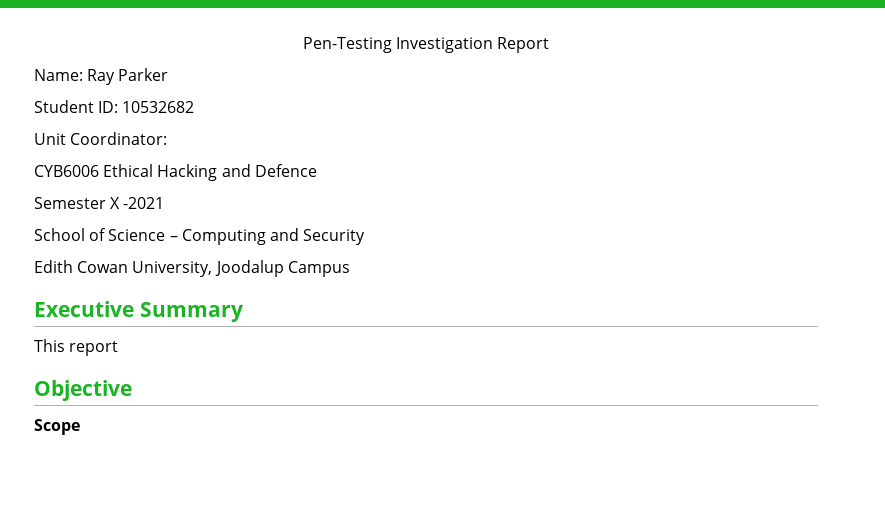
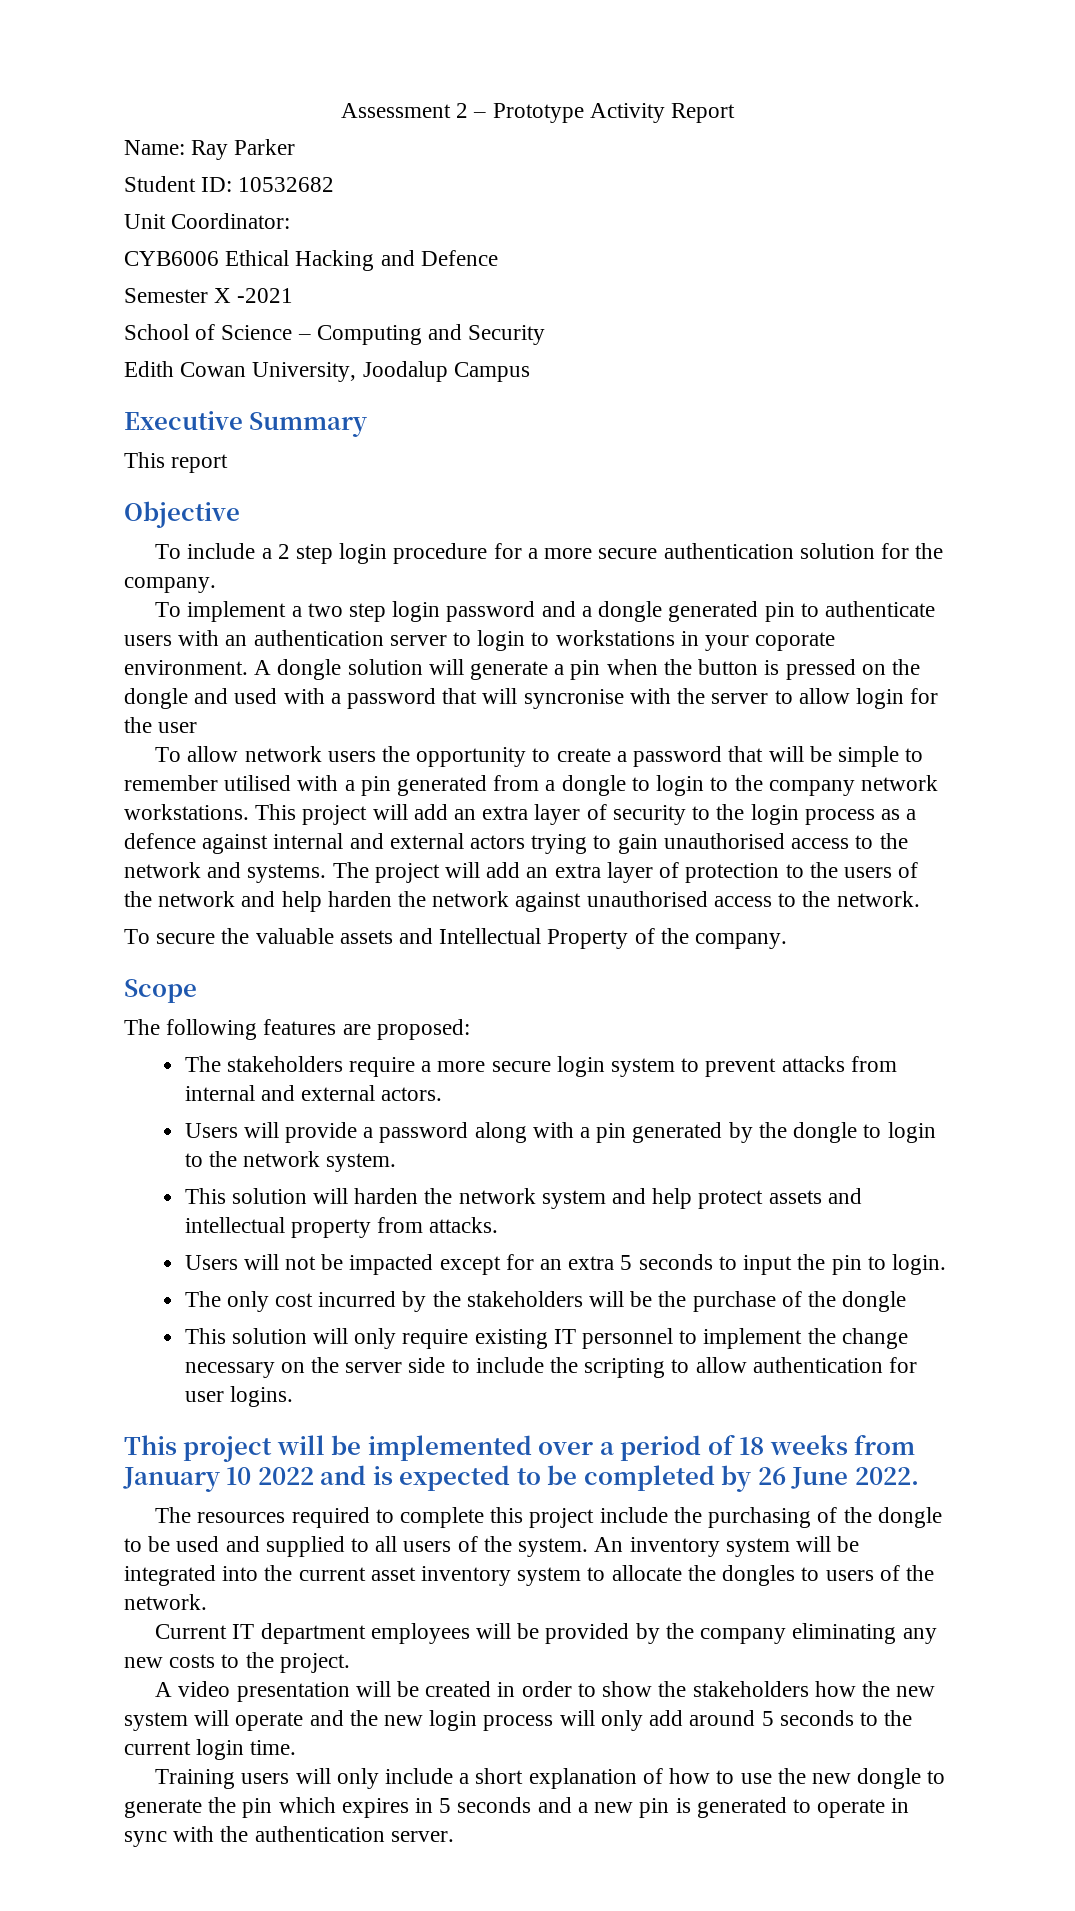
[302,37,493,53] Pen-Testing Investigation -> [340,103,665,123] Assessment 2 – Prototype Activity
[34,419,80,435] Scope -> [155,543,944,564] [124,577,216,593] [155,601,935,622] [124,630,836,651] [124,659,920,680] [124,688,939,709] [124,717,198,733] [155,746,924,767] [124,775,938,796] [124,804,917,825] [124,833,908,854] [124,862,919,883] [124,891,920,912] [124,928,788,949] [124,979,197,1003] [124,1019,470,1040] [184,1056,897,1077] [184,1085,443,1101] [184,1122,936,1143] [184,1151,397,1172] [184,1188,862,1209] [184,1217,499,1238] [184,1254,946,1275] [184,1291,907,1312] [184,1328,908,1349] [184,1357,918,1378] [184,1386,293,1407] [124,1434,916,1462] [123,1465,919,1492] [155,1507,942,1528] [124,1536,860,1557] [124,1565,934,1586] [124,1594,207,1610] [155,1623,937,1644] [124,1652,350,1673] [155,1681,936,1702] [124,1710,913,1731] [124,1739,297,1760] [155,1768,946,1789] [124,1797,910,1818] [124,1826,454,1847] To include a 2 step login procedure for a more secure authentication solution for the company. // To implement a two step login password and a dongle generated pin to authenticate users with an authentication server to login to workstations in your coporate environment. A dongle solution will generate a pin when the button is pressed on the dongle and used with a password that will syncronise with the server to allow login for the user // To allow network users the opportunity to create a password that will be simple to remember utilised with a pin generated from a dongle to login to the company network workstations. This project will add an extra layer of security to the login process as a defence against internal and external actors trying to gain unauthorised access to the network and systems. The project will add an extra layer of protection to the users of the network and help harden the network against unauthorised access to the network. // To secure the valuable assets and Intellectual Property of the company. // Scope // The following features are proposed: // The stakeholders require a more secure login system to prevent attacks from internal and external actors. // Users will provide a password along with a pin generated by the dongle to login to the network system. // This solution will harden the network system and help protect assets and intellectual property from attacks. // Users will not be impacted except for an extra 5 seconds to input the pin to login. // The only cost incurred by the stakeholders will be the purchase of the dongle // This solution will only require existing IT personnel to implement the change necessary on the server side to include the scripting to allow authentication for user logins. // This project will be implemented over a period of 18 weeks from January 10 2022 and is expected to be completed by 26 June 2022. // The resources required to complete this project include the purchasing of the dongle to be used and supplied to all users of the system. An inventory system will be integrated into the current asset inventory system to allocate the dongles to users of the network. // Current IT department employees will be provided by the company eliminating any new costs to the project. // A video presentation will be created in order to show the stakeholders how the new system will operate and the new login process will only add around 5 seconds to the current login time. // Training users will only include a short explanation of how to use the new dongle to generate the pin which expires in 5 seconds and a new pin is generated to operate in sync with the authentication server.

